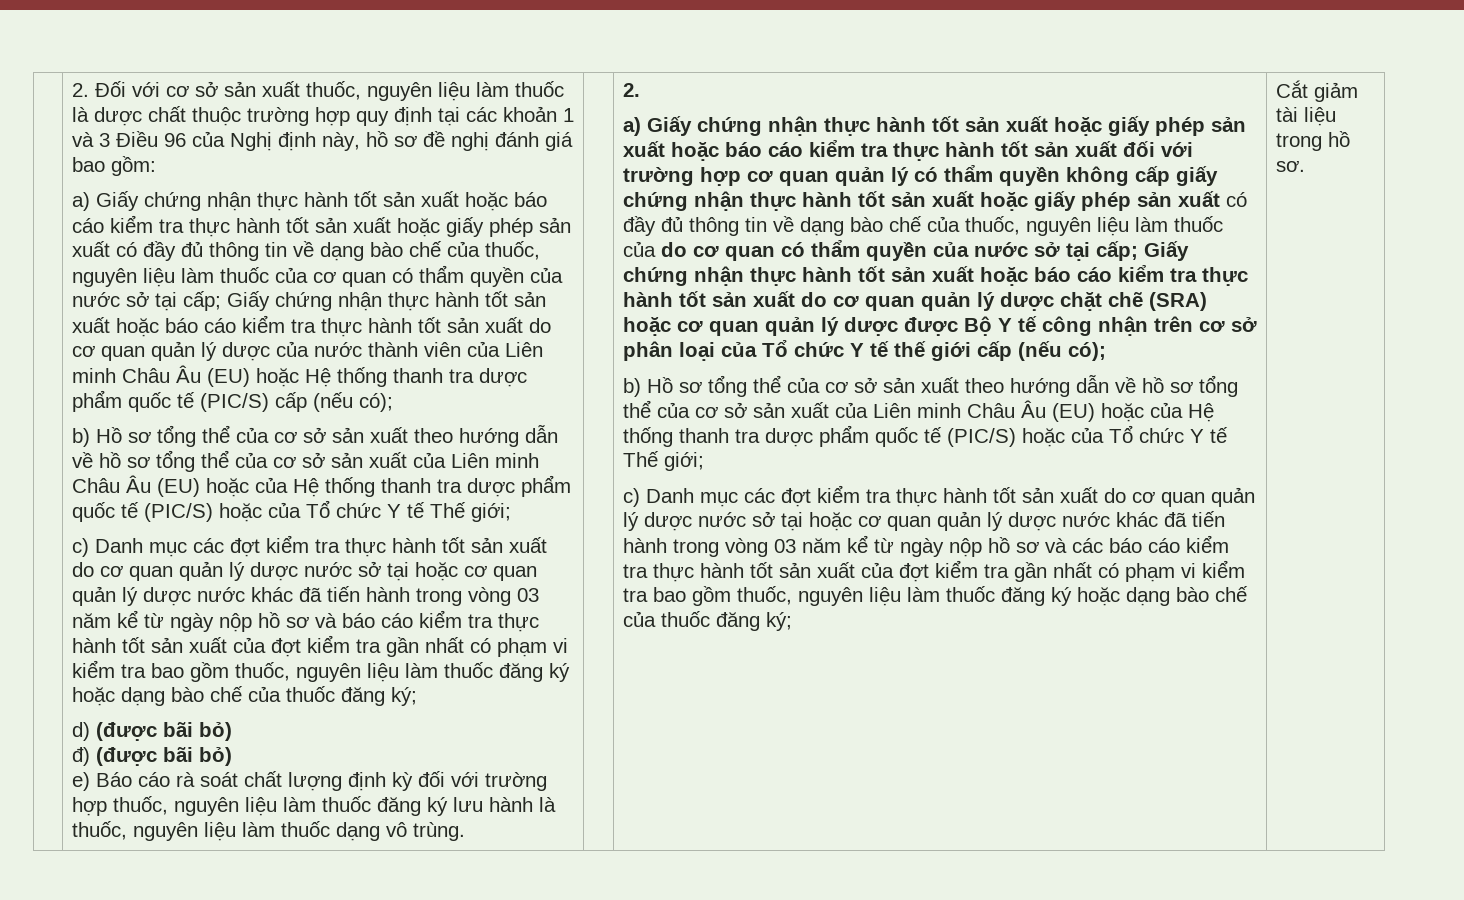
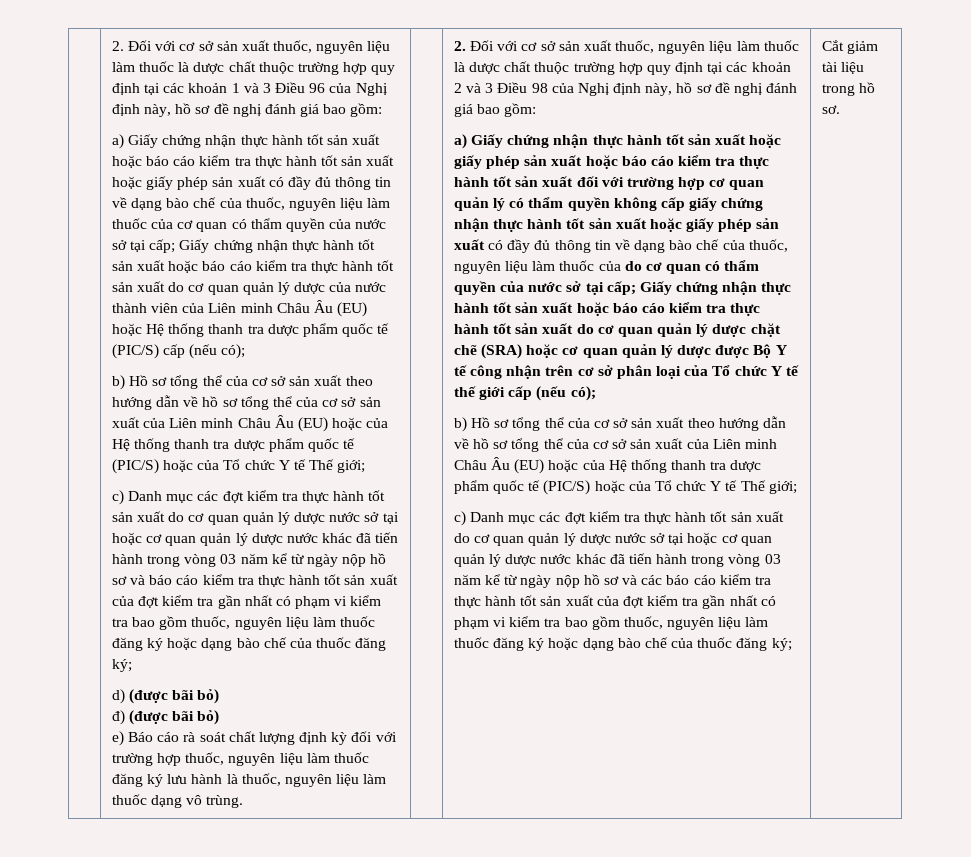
(640, 90) none -> [470,40,799,54] [453,61,791,75] [453,82,798,96] [453,103,537,117] Đối với cơ sở sản xuất thuốc, nguyên liệu làm thuốc là dược chất thuộc trường hợp quy định tại các khoản 2 và 3 Điều 98 của Nghị định này, hồ sơ đề nghị đánh giá bao gồm:

